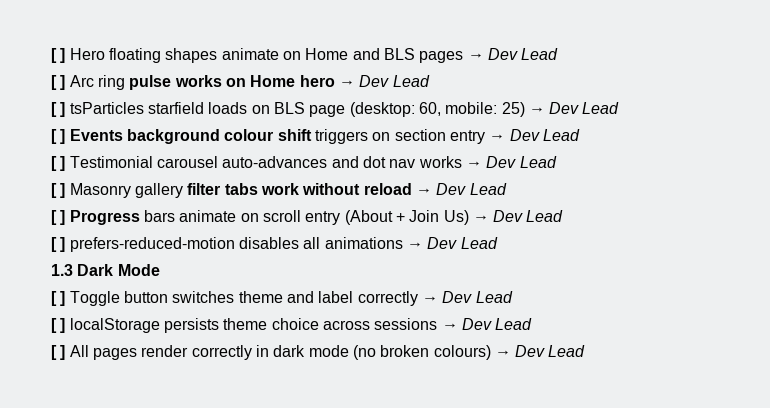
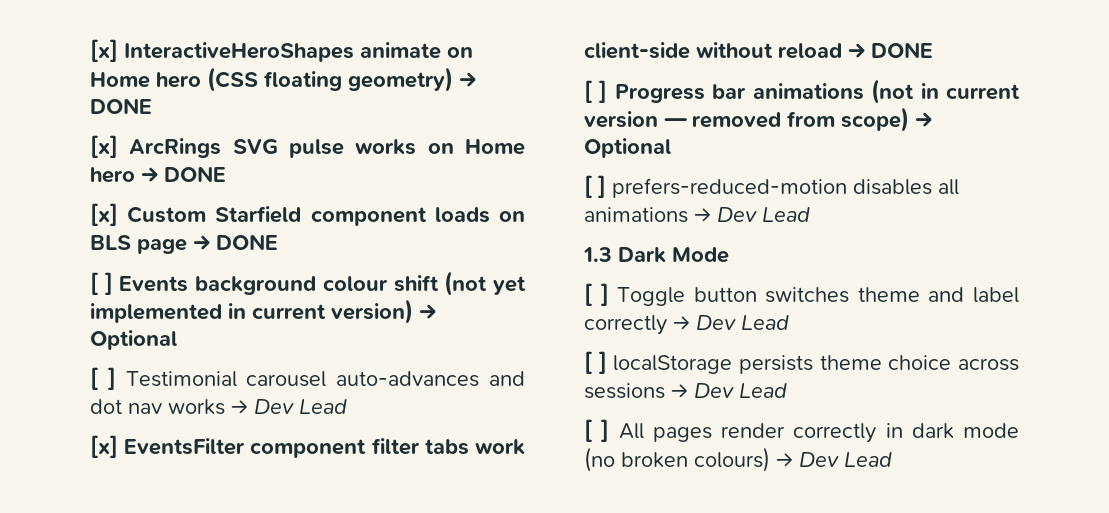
[51,48,559,63] [51,75,125,90] [ ] Hero floating shapes animate on Home and BLS pages → Dev Lead // [ ] Arc ring -> [90,39,473,62] [90,67,476,92] [90,98,152,114] [90,135,278,158] [x] InteractiveHeroShapes animate on Home hero (CSS floating geometry) → DONE // [x] ArcRings SVG
[359,75,430,87] [51,102,620,117] Dev Lead // [ ] tsParticles starfield loads on BLS page (desktop: 60, mobile: 25) → Dev Lead -> [164,166,226,182] [90,203,525,226] [90,234,278,254] DONE // [x] Custom Starfield component loads on BLS page → DONE
[314,129,580,144] triggers on section entry → Dev Lead -> [444,271,526,296] [90,299,436,324] [90,330,177,350] (not yet implemented in current version) → Optional
[51,183,183,198] [ ] Masonry gallery -> [90,435,367,458] [x] EventsFilter component
(299, 189) none -> [584,42,690,59] client-side
[436,183,507,195] Dev Lead -> [871,42,933,58] DONE
[143,210,564,225] bars animate on scroll entry (About + Join Us) → Dev Lead -> [712,79,1020,104] [584,107,932,132] [584,138,671,158] bar animations (not in current version — removed from scope) → Optional

